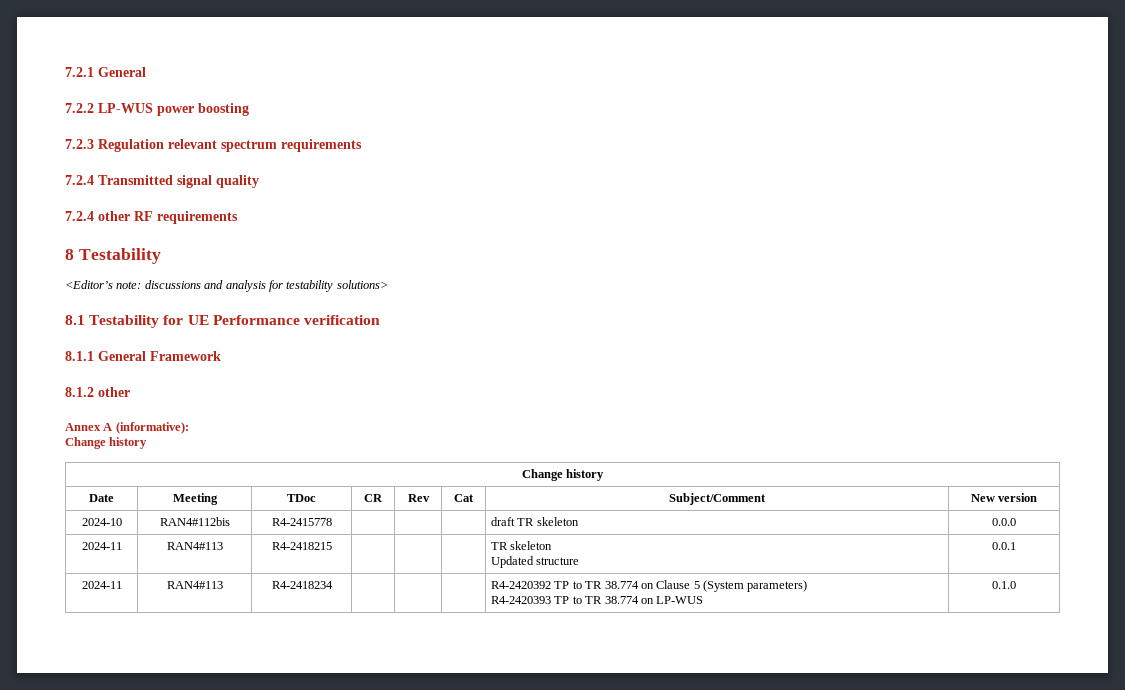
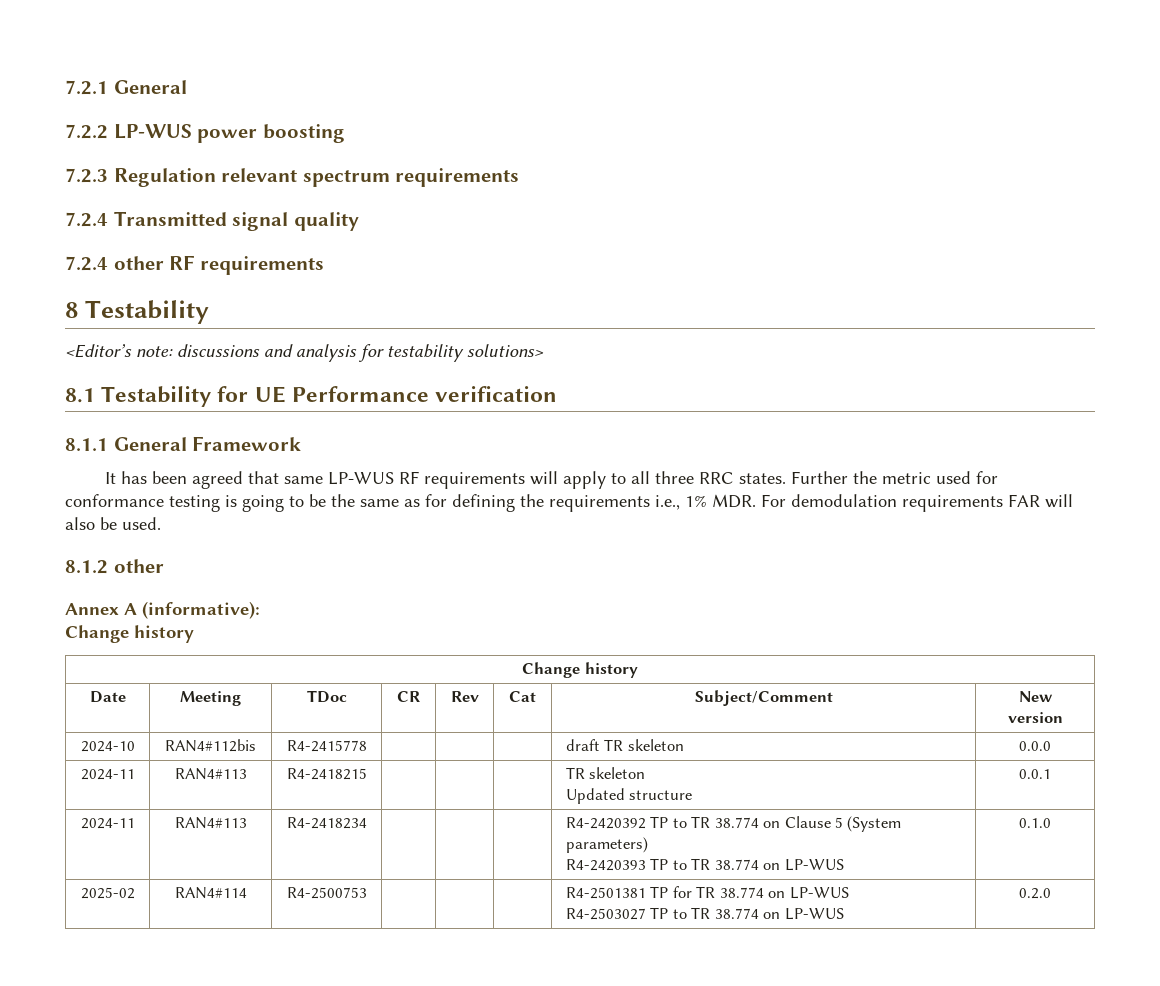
(221, 356) none -> [104,471,998,489] [65,494,1073,512] [65,517,161,530] // It has been agreed that same LP-WUS RF requirements will apply to all three RRC states. Further the metric used for conformance testing is going to be the same as for defining the requirements i.e., 1% MDR. For demodulation requirements FAR will also be used.
(1016, 585) none -> [80,887,135,899] [174,887,247,899] [286,887,367,899] [565,886,849,899] [565,907,844,920] [1019,888,1051,899] // 2025-02 | RAN4#114 | R4-2500753 | | | | R4-2501381 TP for TR 38.774 on LP-WUS // R4-2503027 TP to TR 38.774 on LP-WUS | 0.2.0

